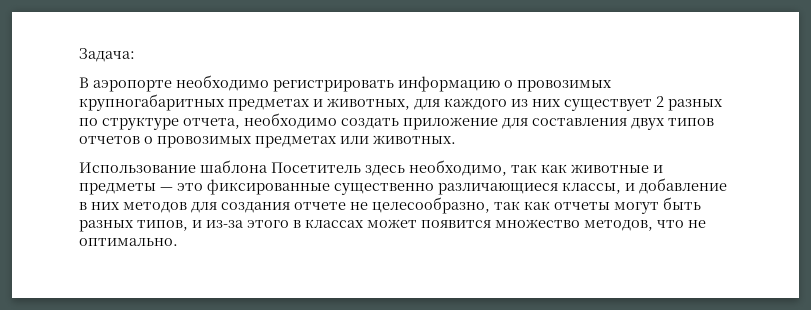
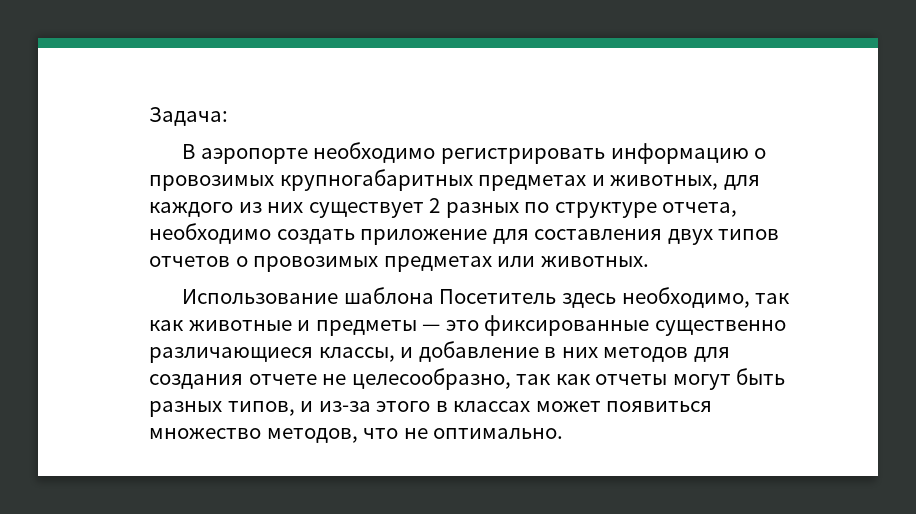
[421,220,491,228] появится -> [606,401,713,412] появиться

